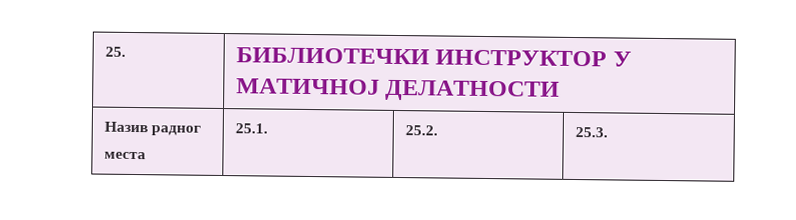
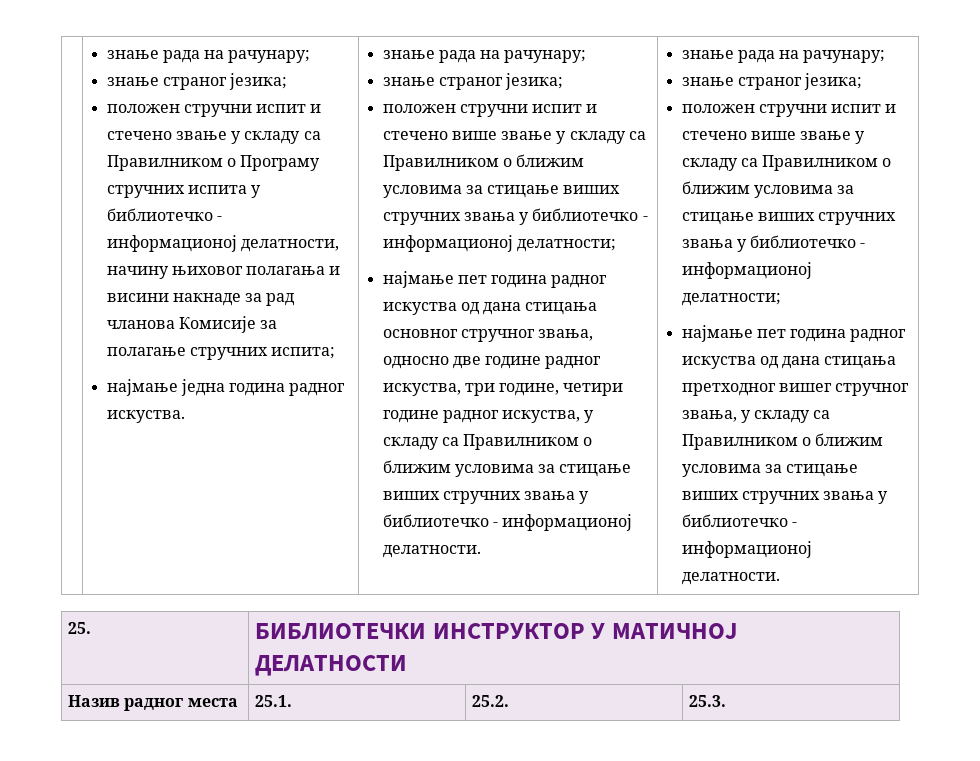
(104, 51) none -> [106,50,311,63] [106,73,288,90] [106,104,322,117] [106,131,321,144] [106,155,321,171] [106,185,262,198] [106,208,222,221] [106,235,339,252] [106,266,341,279] [106,293,295,306] [106,316,278,333] [106,347,336,360] [106,379,346,396] [106,410,185,423] [382,50,587,63] [382,73,564,90] [382,104,598,117] [382,131,647,144] [382,154,585,171] [382,185,621,198] [382,208,648,225] [382,235,616,252] [382,271,608,288] [382,302,598,315] [382,329,594,342] [382,356,602,369] [382,383,624,396] [382,410,595,423] [382,434,593,450] [382,460,632,477] [382,491,590,504] [382,514,633,531] [382,545,481,558] [681,50,886,63] [681,73,863,90] [681,104,897,117] [681,131,866,144] [681,155,892,171] [681,181,855,198] [681,212,897,225] [681,235,866,252] [681,262,812,279] [681,293,781,306] [681,325,907,342] [681,356,897,369] [681,383,910,396] [681,410,831,423] [681,433,884,450] [681,464,859,477] [681,491,889,504] [681,514,797,527] [681,541,812,558] [681,572,780,585] | знање рада на рачунару; // знање страног језика; // положен стручни испит и стечено звање у складу са Правилником о Програму стручних испита у библиотечко - информационој делатности, начину њиховог полагања и висини накнаде за рад чланова Комисије за полагање стручних испита; // најмање једна година радног искуства. | знање радa на рачунару; // знање страног језика; // положен стручни испит и стечено више звање у складу са Правилником о ближим условима за стицање виших стручних звања у библиотечко - информационој делатности; // најмање пет година радног искуства од дана стицања основног стручног звања, односно две године радног искуства, три године, четири године радног искуства, у складу са Правилником о ближим условима за стицање виших стручних звања у библиотечко - информационој делатности. | знање радa на рачунару; // знање страног језика; // положен стручни испит и стечено више звање у складу са Правилником о ближим условима за стицање виших стручних звања у библиотечко - информационој делатности; // најмање пет година радног искуства од дана стицања претходног вишег стручног звања, у складу са Правилником о ближим условима за стицање виших стручних звања у библиотечко - информационој делатности. //

